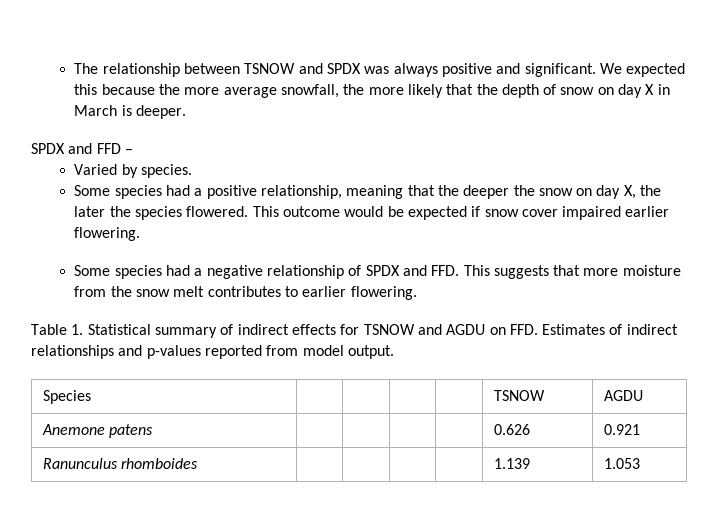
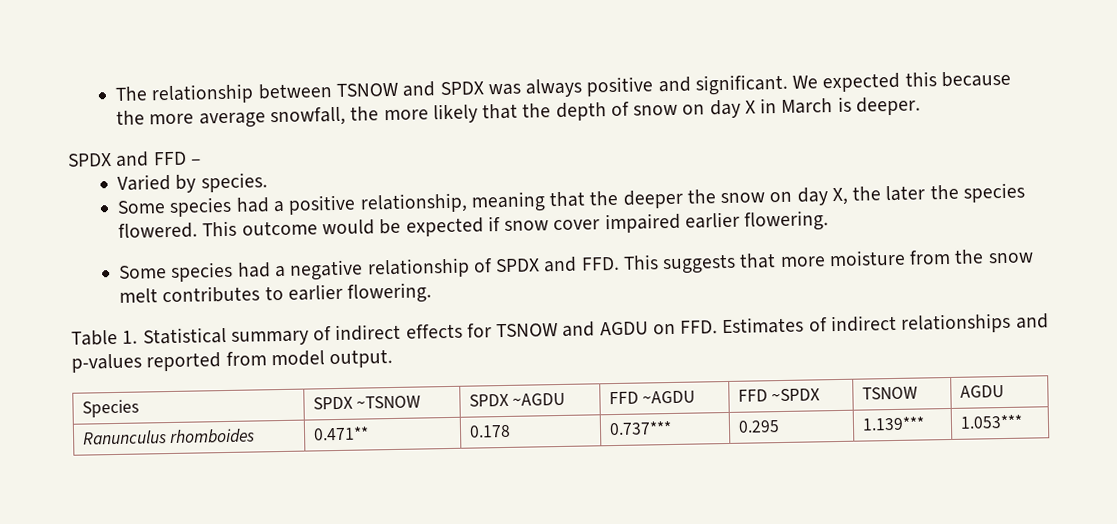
[493,390,545,401] [603,390,643,401] [41,424,154,438] [493,424,530,435] [603,424,640,435] [42,458,199,469] [493,458,530,469] [603,458,640,469] | | | | TSNOW | AGDU // Anemone patens | | | | | 0.626 | 0.921 // Ranunculus rhomboides | | | | | 1.139 | 1.053 -> [312,395,422,410] [468,392,566,407] [608,390,696,405] [737,388,821,402] [861,386,918,400] [959,385,1004,398] [81,428,256,445] [312,426,369,441] [468,424,511,438] [608,421,672,436] [737,420,780,433] [861,416,925,431] [959,414,1023,429] SPDX ~TSNOW | SPDX ~AGDU | FFD ~AGDU | FFD ~SPDX | TSNOW | AGDU // Ranunculus rhomboides | 0.471** | 0.178 | 0.737*** | 0.295 | 1.139*** | 1.053***

